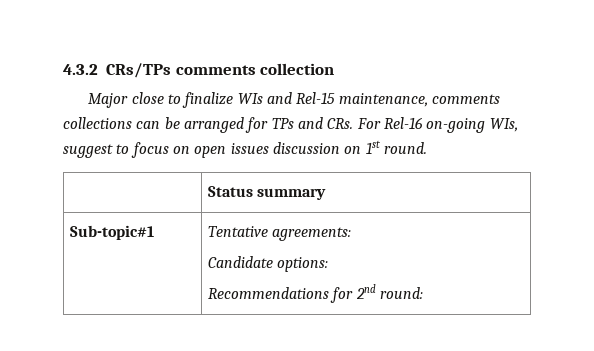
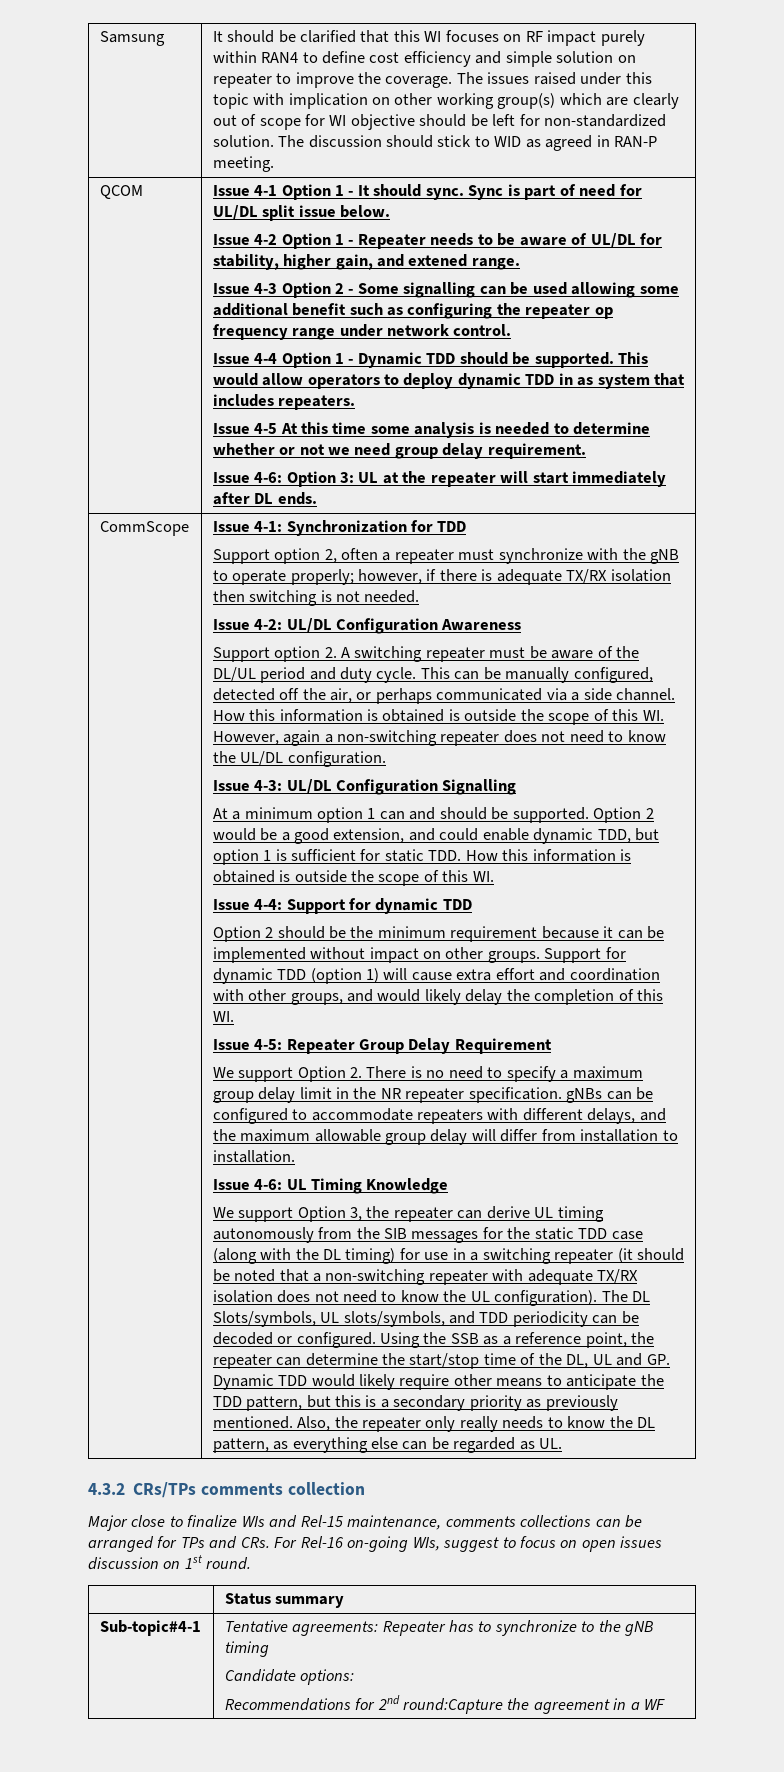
(63, 69) none -> [99,31,165,46] [212,30,645,46] [212,51,636,67] [212,72,652,88] [212,93,679,109] [212,114,667,130] [212,135,658,151] [212,156,274,172] [99,185,143,199] [212,184,642,200] [212,205,391,221] [212,233,663,249] [212,254,520,270] [212,282,679,298] [212,303,613,319] [212,324,512,340] [212,352,649,368] [212,373,686,389] [212,394,356,410] [212,422,651,438] [212,443,586,459] [212,471,667,487] [212,492,317,505] [99,521,189,536] [212,520,467,536] [212,548,680,564] [212,569,671,585] [212,590,420,606] [212,618,522,634] [212,646,640,662] [212,667,653,683] [212,688,676,704] [212,709,664,725] [212,730,666,746] [212,751,386,767] [212,779,517,795] [212,807,654,823] [212,828,660,844] [212,849,632,865] [212,870,494,886] [212,898,472,914] [212,926,665,942] [212,947,626,963] [212,968,660,984] [212,989,664,1005] [212,1011,234,1022] [212,1038,552,1054] [212,1066,643,1082] [212,1087,654,1103] [212,1108,666,1124] [212,1129,678,1145] [212,1150,295,1163] [212,1178,449,1194] [212,1206,604,1222] [212,1227,643,1243] [212,1248,685,1264] [212,1269,639,1285] [212,1290,651,1306] [212,1311,639,1327] [212,1332,655,1348] [212,1353,670,1369] [212,1374,664,1390] [212,1395,618,1411] [212,1416,656,1432] [212,1437,563,1453] Samsung | It should be clarified that this WI focuses on RF impact purely within RAN4 to define cost efficiency and simple solution on repeater to improve the coverage. The issues raised under this topic with implication on other working group(s) which are clearly out of scope for WI objective should be left for non-standardized solution. The discussion should stick to WID as agreed in RAN-P meeting. // QCOM | Issue 4-1 Option 1 - It should sync. Sync is part of need for UL/DL split issue below. // Issue 4-2 Option 1 - Repeater needs to be aware of UL/DL for stability, higher gain, and extened range. // Issue 4-3 Option 2 - Some signalling can be used allowing some additional benefit such as configuring the repeater op frequency range under network control. // Issue 4-4 Option 1 - Dynamic TDD should be supported. This would allow operators to deploy dynamic TDD in as system that includes repeaters. // Issue 4-5 At this time some analysis is needed to determine whether or not we need group delay requirement. // Issue 4-6: Option 3: UL at the repeater will start immediately after DL ends. // CommScope | Issue 4-1: Synchronization for TDD // Support option 2, often a repeater must synchronize with the gNB to operate properly; however, if there is adequate TX/RX isolation then switching is not needed. // Issue 4-2: UL/DL Configuration Awareness // Support option 2. A switching repeater must be aware of the DL/UL period and duty cycle. This can be manually configured, detected off the air, or perhaps communicated via a side channel. How this information is obtained is outside the scope of this WI. However, again a non-switching repeater does not need to know the UL/DL configuration. // Issue 4-3: UL/DL Configuration Signalling // At a minimum option 1 can and should be supported. Option 2 would be a good extension, and could enable dynamic TDD, but option 1 is sufficient for static TDD. How this information is obtained is outside the scope of this WI. // Issue 4-4: Support for dynamic TDD // Option 2 should be the minimum requirement because it can be implemented without impact on other groups. Support for dynamic TDD (option 1) will cause extra effort and coordination with other groups, and would likely delay the completion of this WI. // Issue 4-5: Repeater Group Delay Requirement // We support Option 2. There is no need to specify a maximum group delay limit in the NR repeater specification. gNBs can be configured to accommodate repeaters with different delays, and the maximum allowable group delay will differ from installation to installation. // Issue 4-6: UL Timing Knowledge // We support Option 3, the repeater can derive UL timing autonomously from the SIB messages for the static TDD case (along with the DL timing) for use in a switching repeater (it should be noted that a non-switching repeater with adequate TX/RX isolation does not need to know the UL configuration). The DL Slots/symbols, UL slots/symbols, and TDD periodicity can be decoded or configured. Using the SSB as a reference point, the repeater can determine the start/stop time of the DL, UL and GP. Dynamic TDD would likely require other means to anticipate the TDD pattern, but this is a secondary priority as previously mentioned. Also, the repeater only really needs to know the DL pattern, as everything else can be regarded as UL. //
[69,225,154,240] Sub-topic#1 -> [99,1620,201,1636] Sub-topic#4-1
(352, 234) none -> [382,1620,654,1636] [224,1641,269,1657] Repeater has to synchronize to the gNB timing
[379,287,423,299] round: -> [403,1698,666,1714] round:Capture the agreement in a WF

